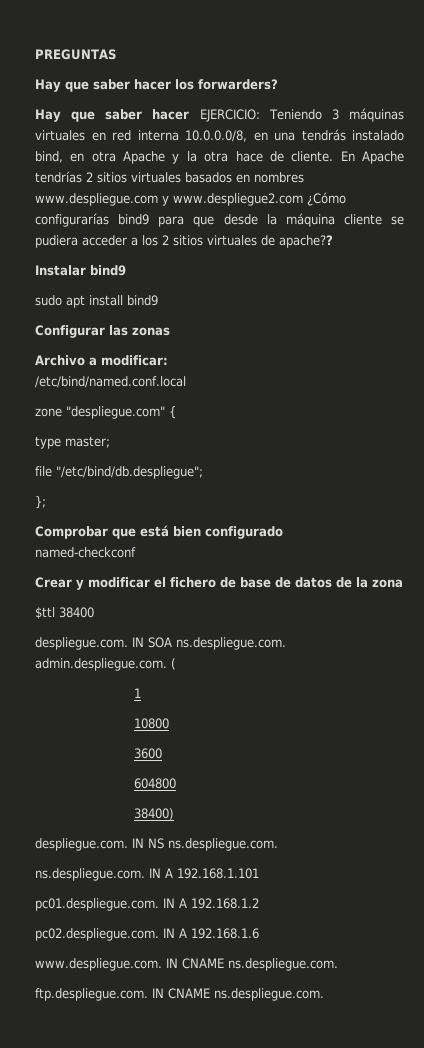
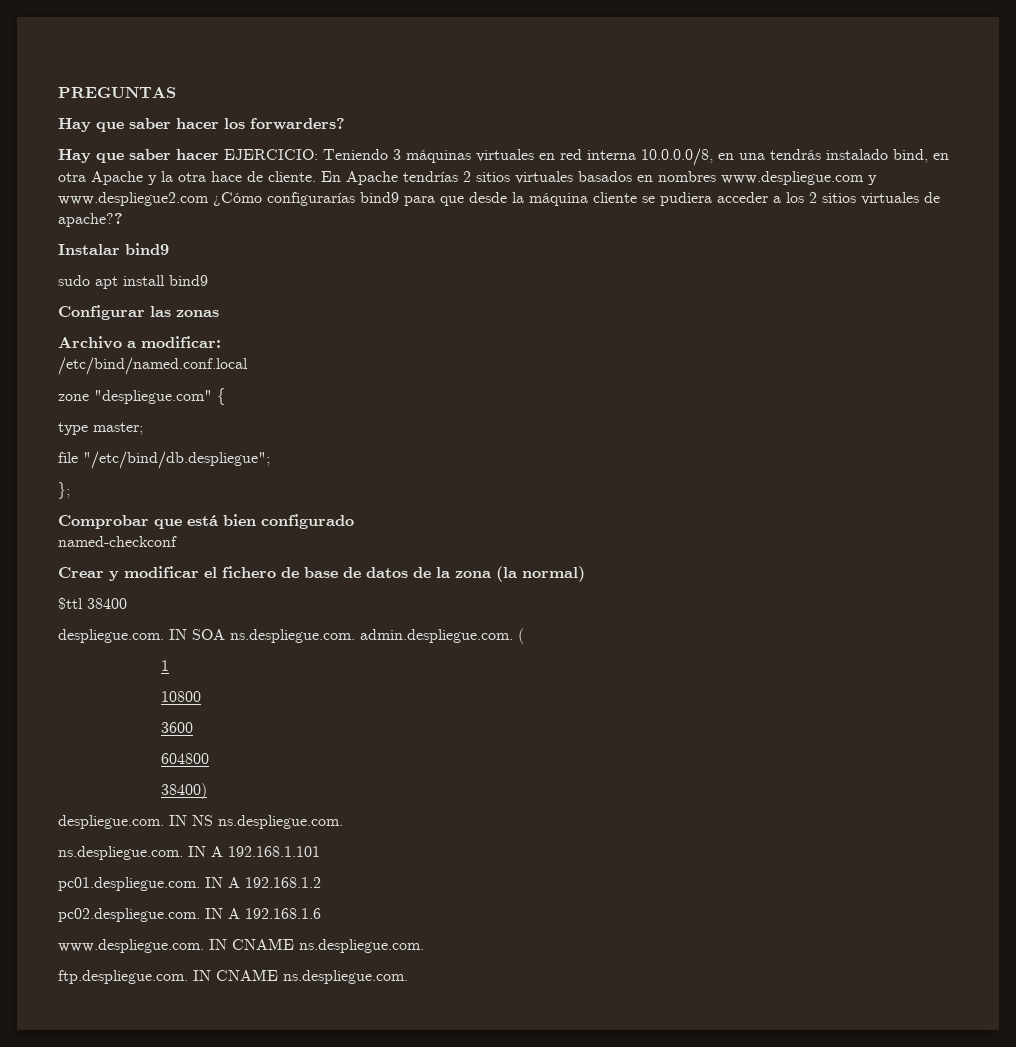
(403, 583) none -> [496,566,585,582] (la normal)

